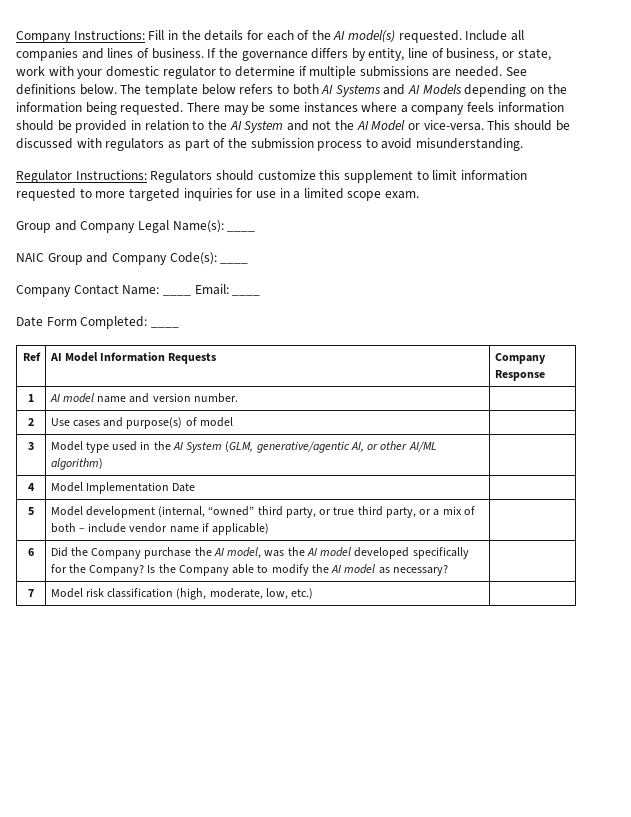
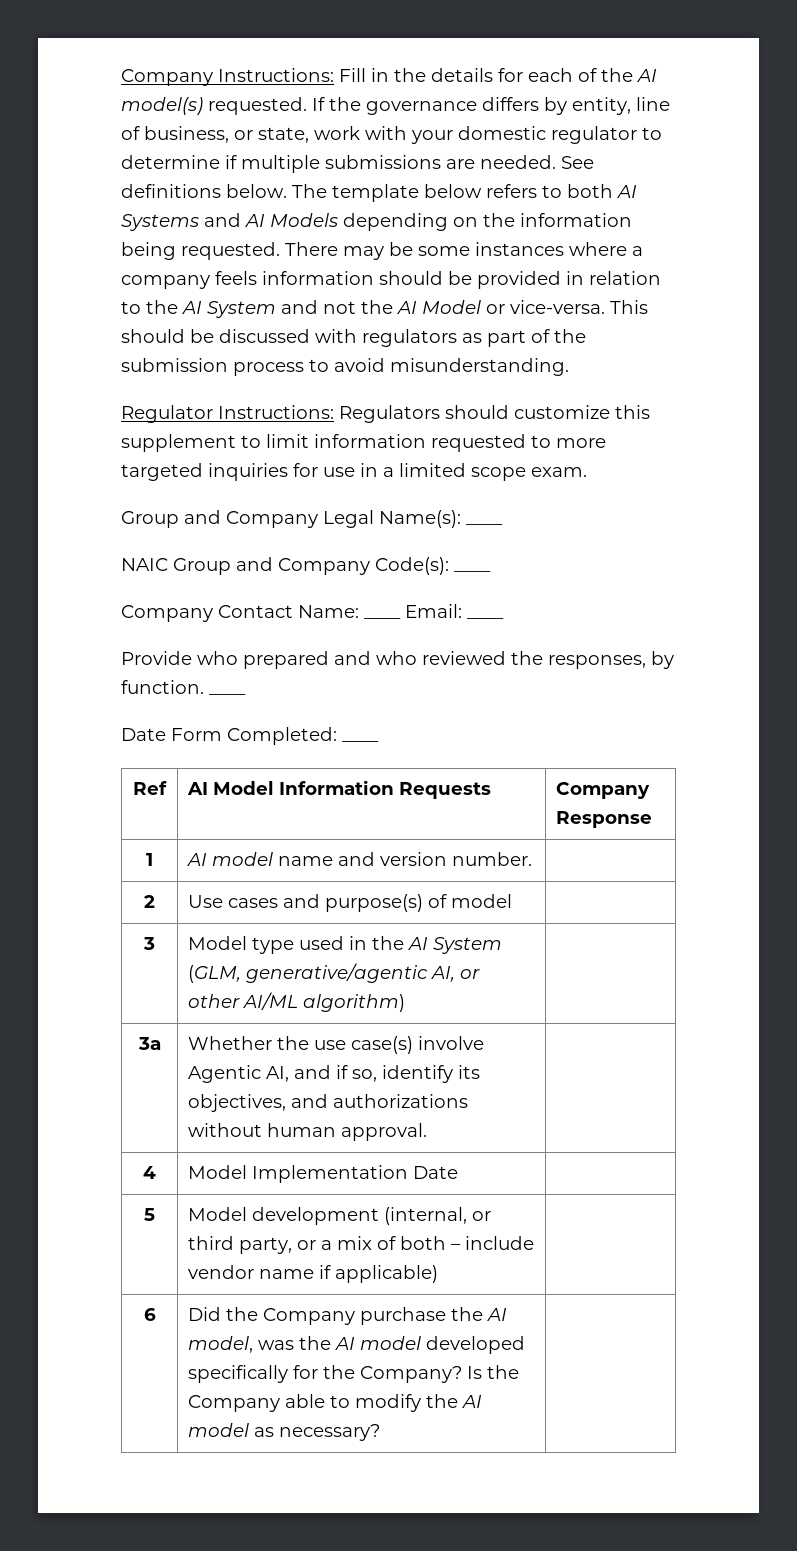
[465,30,525,41] [16,48,204,61] Include all companies and lines of business. -> (307, 106) none
(261, 295) none -> [121,651,674,669] [121,680,204,694] [209,694,246,695] // Provide who prepared and who reviewed the responses, by function. ____
(103, 464) none -> [137,1037,161,1050] [188,1036,485,1054] [188,1065,481,1083] [188,1094,469,1112] [188,1123,428,1141] // 3a | Whether the use case(s) involve Agentic AI, and if so, identify its objectives, and authorizations without human approval. |
[208,506,355,518] “owned” third party, or true -> [472,1211,492,1221] or
[28,589,34,597] [50,588,314,600] // 7 | Model risk classification (high, moderate, low, etc.) | -> (381, 1432) none

